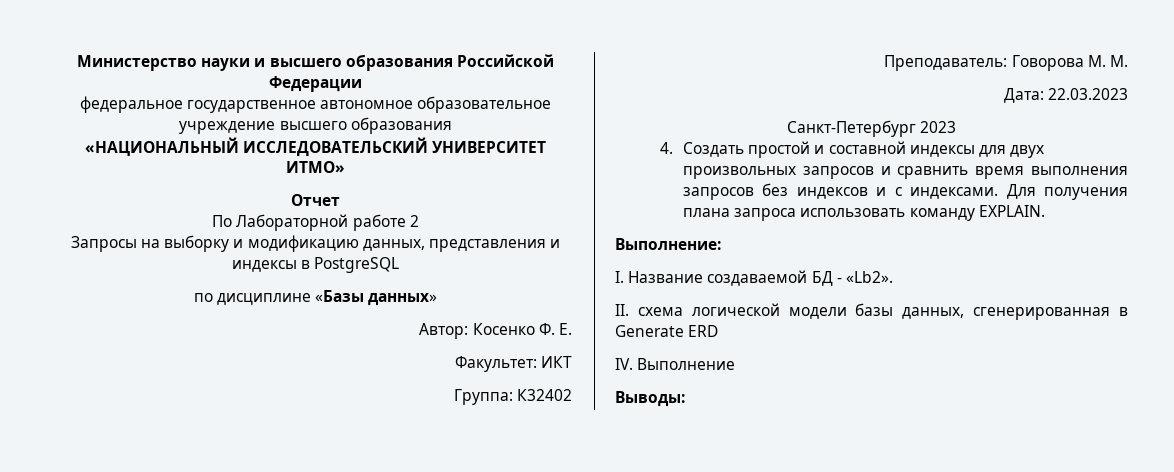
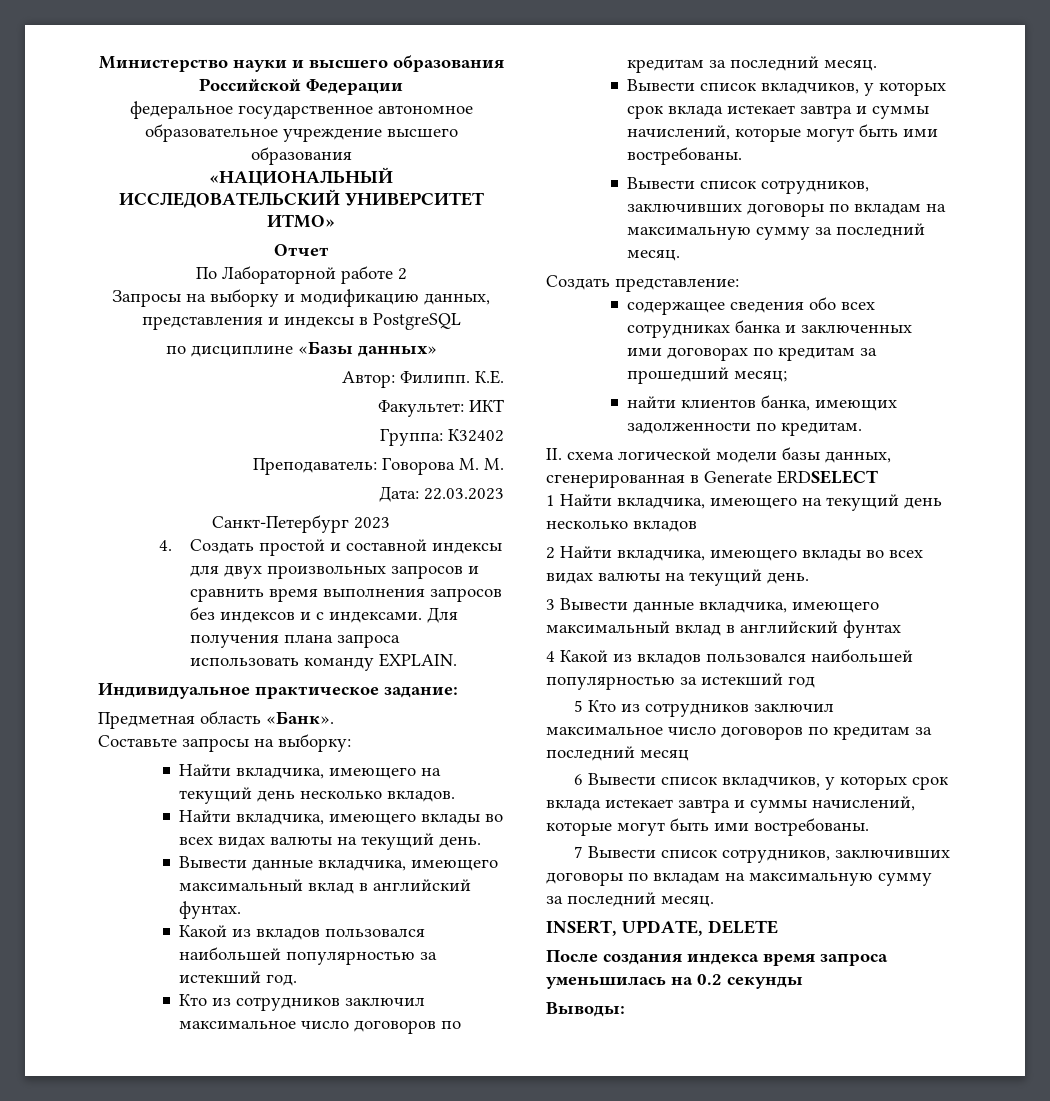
[472,323,572,335] Косенко Ф. Е. -> [400,370,504,384] Филипп. К.Е.
[615,238,721,250] [615,270,893,286] Выполнение: // I. Название создаваемой БД - «Lb2». -> [98,683,458,699] [98,711,334,729] [98,734,351,752] [179,764,442,779] [179,787,456,804] [179,810,504,825] [179,833,482,850] [179,856,499,871] [179,879,472,894] [179,901,242,919] [179,925,426,940] [179,947,438,965] [179,971,298,986] [179,994,426,1011] [179,1020,462,1034] [627,56,878,73] [627,79,947,96] [627,105,930,119] [627,124,939,142] [627,147,743,165] [627,177,870,194] [627,203,947,217] [627,223,926,240] [627,250,681,261] [546,275,739,292] [627,297,876,315] [627,320,913,338] [627,347,878,361] [627,367,788,384] [627,395,898,411] [627,422,863,436] Индивидуальное практическое задание: // Предметная область «Банк». // Составьте запросы на выборку: // Найти вкладчика, имеющего на текущий день несколько вкладов. // Найти вкладчика, имеющего вклады во всех видах валюты на текущий день. // Вывести данные вкладчика, имеющего максимальный вклад в английский фунтах. // Какой из вкладов пользовался наибольшей популярностью за истекший год. // Кто из сотрудников заключил максимальное число договоров по кредитам за последний месяц. // Вывести список вкладчиков, у которых срок вклада истекает завтра и суммы начислений, которые могут быть ими востребованы. // Вывести список сотрудников, заключивших договоры по вкладам на максимальную сумму за последний месяц. // Создать представление: // содержащее сведения обо всех сотрудниках банка и заключенных ими договорах по кредитам за прошедший месяц; // найти клиентов банка, имеющих задолженности по кредитам.
[688,325,719,337] [615,358,736,370] ERD // IV. Выполнение -> [777,470,878,484] [546,494,942,511] [546,520,697,532] [546,546,923,561] [546,569,809,586] [546,598,879,613] [546,620,901,638] [546,649,913,665] [546,673,815,690] [573,700,834,717] [546,726,932,740] [546,746,689,761] [573,773,949,790] [546,796,915,813] [546,818,869,836] [573,846,950,863] [546,872,932,886] [546,892,714,907] [546,920,778,936] [546,950,888,966] [546,974,803,989] ERDSELECT // 1 Найти вкладчика, имеющего на текущий день несколько вкладов // 2 Найти вкладчика, имеющего вклады во всех видах валюты на текущий день. // 3 Вывести данные вкладчика, имеющего максимальный вклад в английский фунтах // 4 Какой из вкладов пользовался наибольшей популярностью за истекший год // 5 Кто из сотрудников заключил максимальное число договоров по кредитам за последний месяц // 6 Вывести список вкладчиков, у которых срок вклада истекает завтра и суммы начислений, которые могут быть ими востребованы. // 7 Вывести список сотрудников, заключивших договоры по вкладам на максимальную сумму за последний месяц. // INSERT, UPDATE, DELETE // После создания индекса время запроса уменьшилась на 0.2 секунды

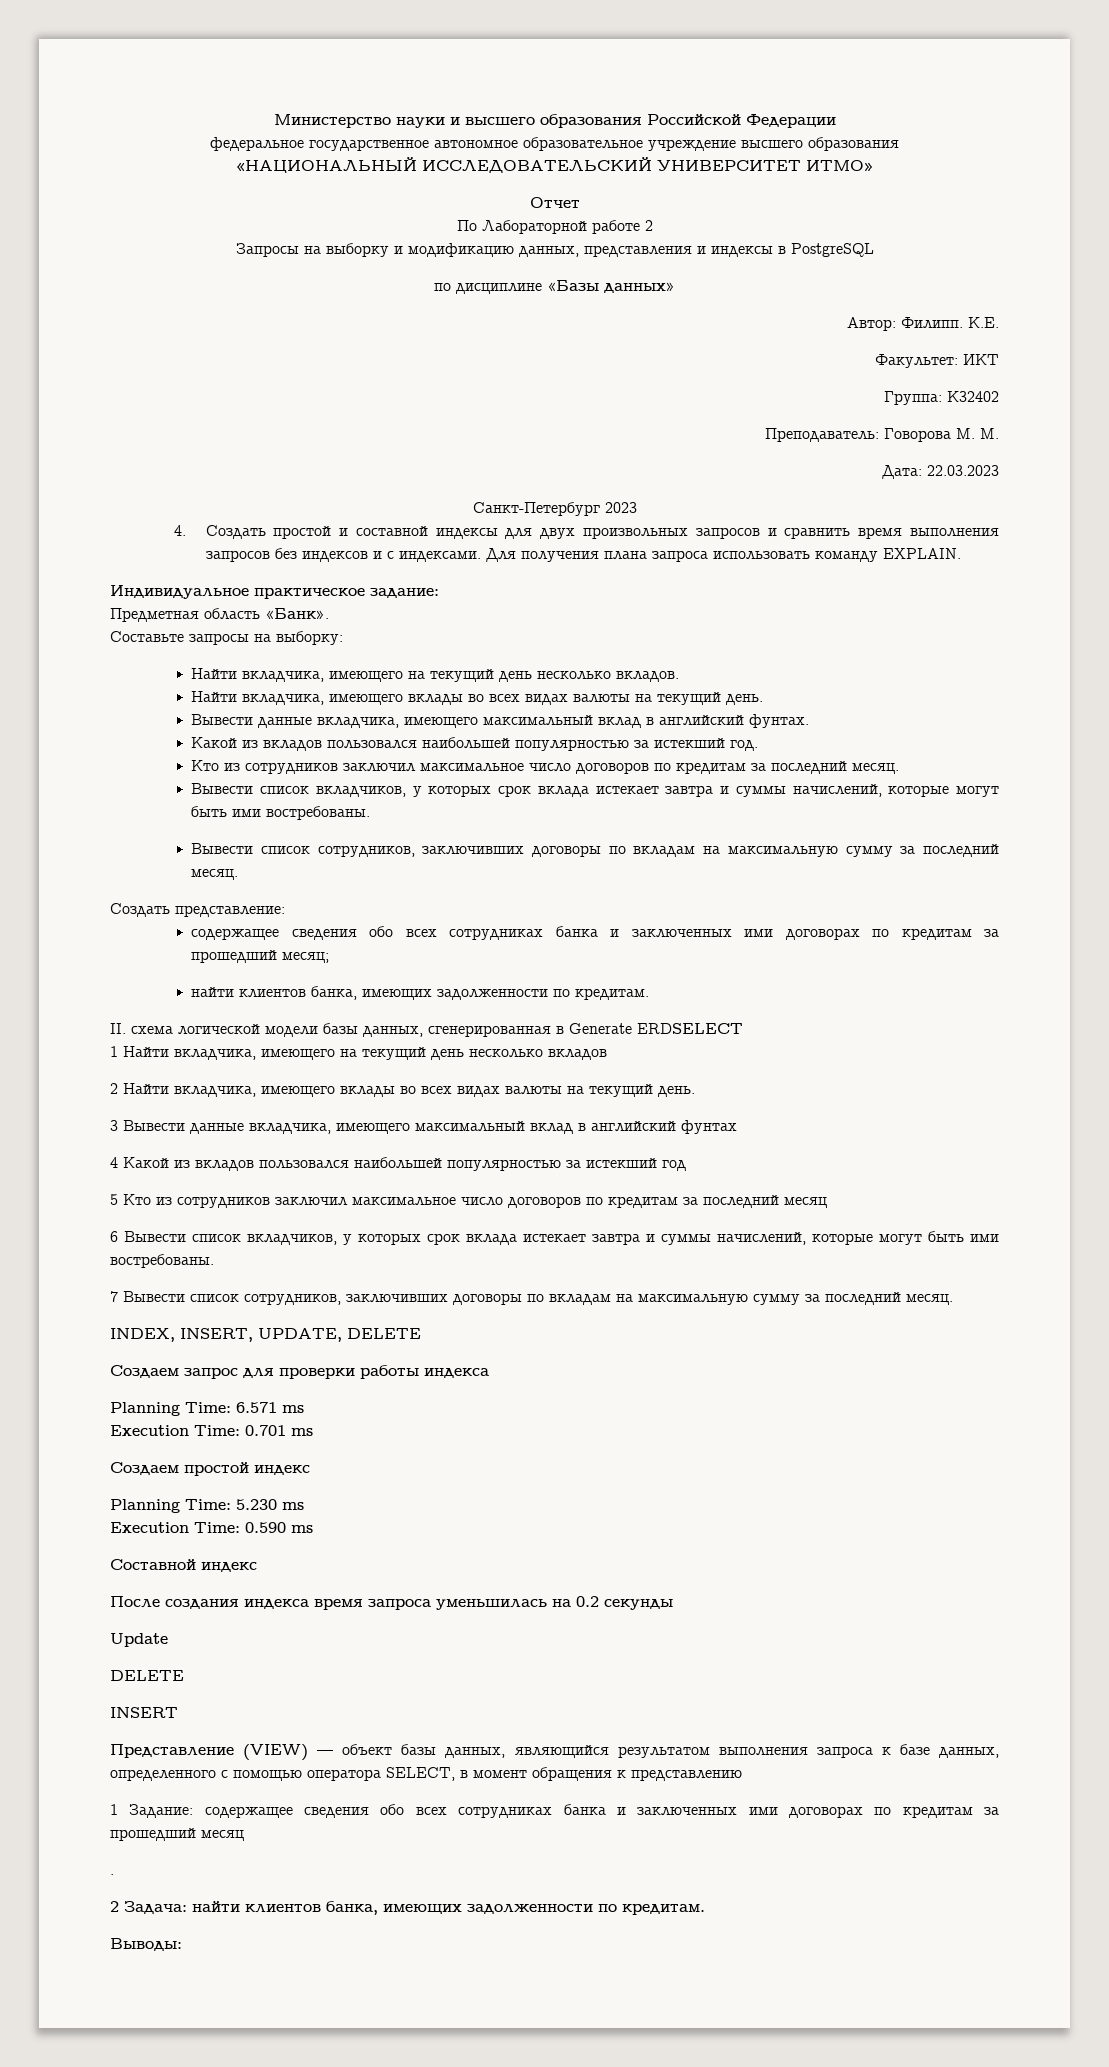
(714, 901) none -> [110,1328,175,1342] INDEX,
(778, 927) none -> [110,1365,489,1379] [110,1402,304,1416] [110,1425,313,1436] [110,1462,310,1476] [110,1499,304,1513] [110,1522,313,1533] [110,1559,257,1572] // Создаем запрос для проверки работы индекса // Planning Time: 6.571 ms // Execution Time: 0.701 ms // Создаем простой индекс // Planning Time: 5.230 ms // Execution Time: 0.590 ms // Составной индекс
(803, 982) none -> [110,1633,168,1647] [110,1670,184,1681] [110,1707,178,1718] [110,1744,1000,1761] [110,1767,742,1781] [110,1804,999,1818] [110,1828,244,1841] [110,1874,114,1875] [110,1901,705,1915] // Update // DELETE // INSERT // Представление (VIEW) — объект базы данных, являющийся результатом выполнения запроса к базе данных, определенного с помощью оператора SELECT, в момент обращения к представлению // 1 Задание: содержащее сведения обо всех сотрудниках банка и заключенных ими договорах по кредитам за прошедший месяц // . // 2 Задача: найти клиентов банка, имеющих задолженности по кредитам.

